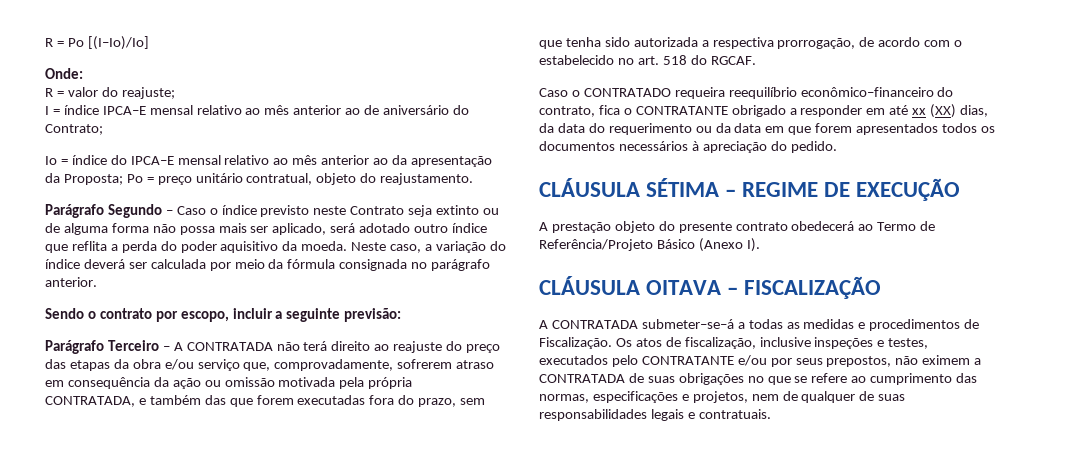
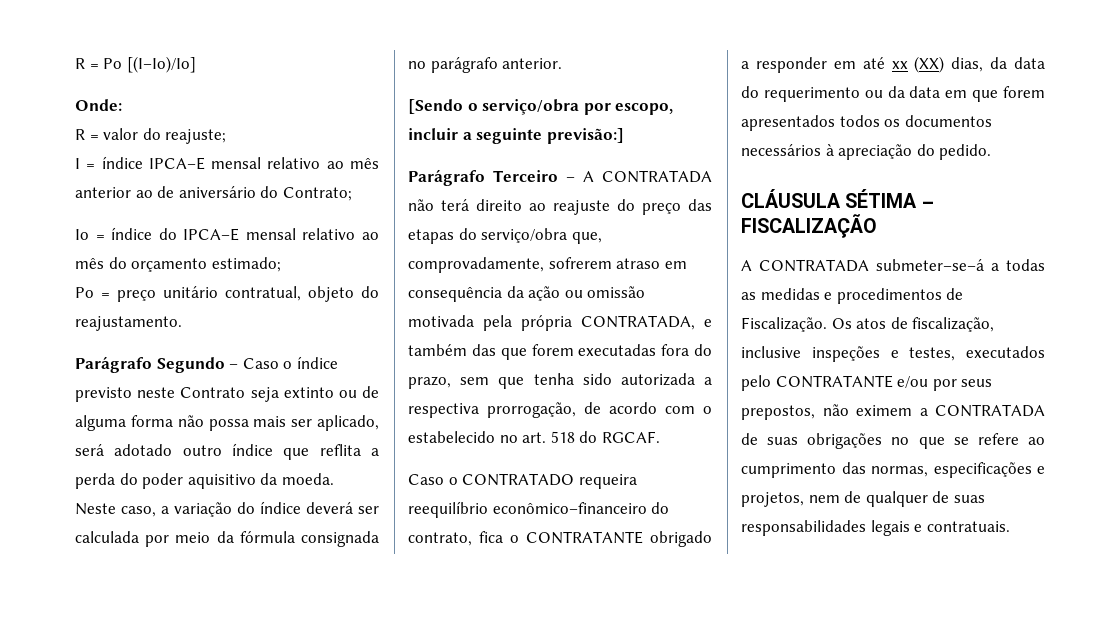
[321,155,492,167] [45,173,123,185] anterior ao da apresentação da Proposta; -> [108,257,281,272] do orçamento estimado; //
[45,308,152,319] Sendo o contrato -> [408,99,580,115] [Sendo o serviço/obra
[344,308,402,322] previsão: -> [546,128,624,144] previsão:]
[113,359,240,371] da obra e/ou serviço -> [458,228,568,243] do serviço/obra
[742,178,961,201] [539,221,936,233] [539,238,760,252] [539,276,739,295] REGIME DE EXECUÇÃO // A prestação objeto do presente contrato obedecerá ao Termo de Referência/Projeto Básico (Anexo I). // CLÁUSULA OITAVA – -> (934, 204) none

